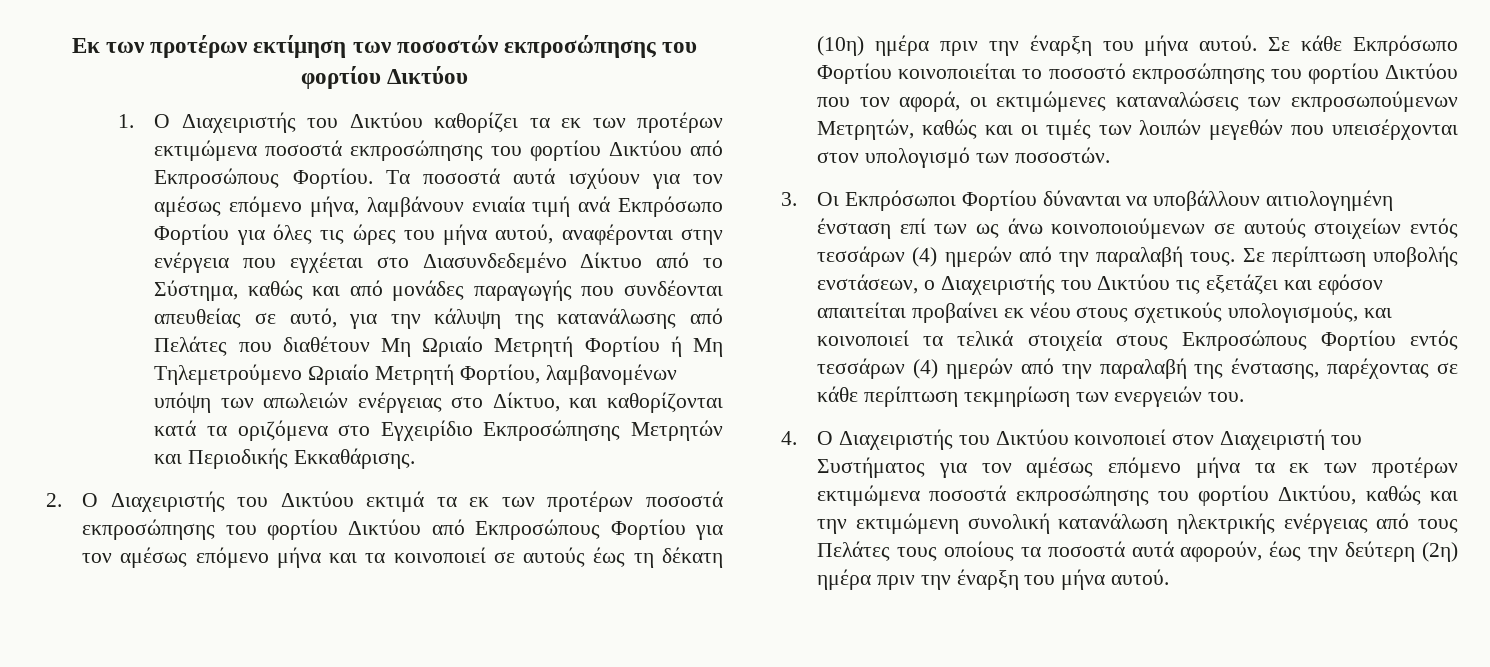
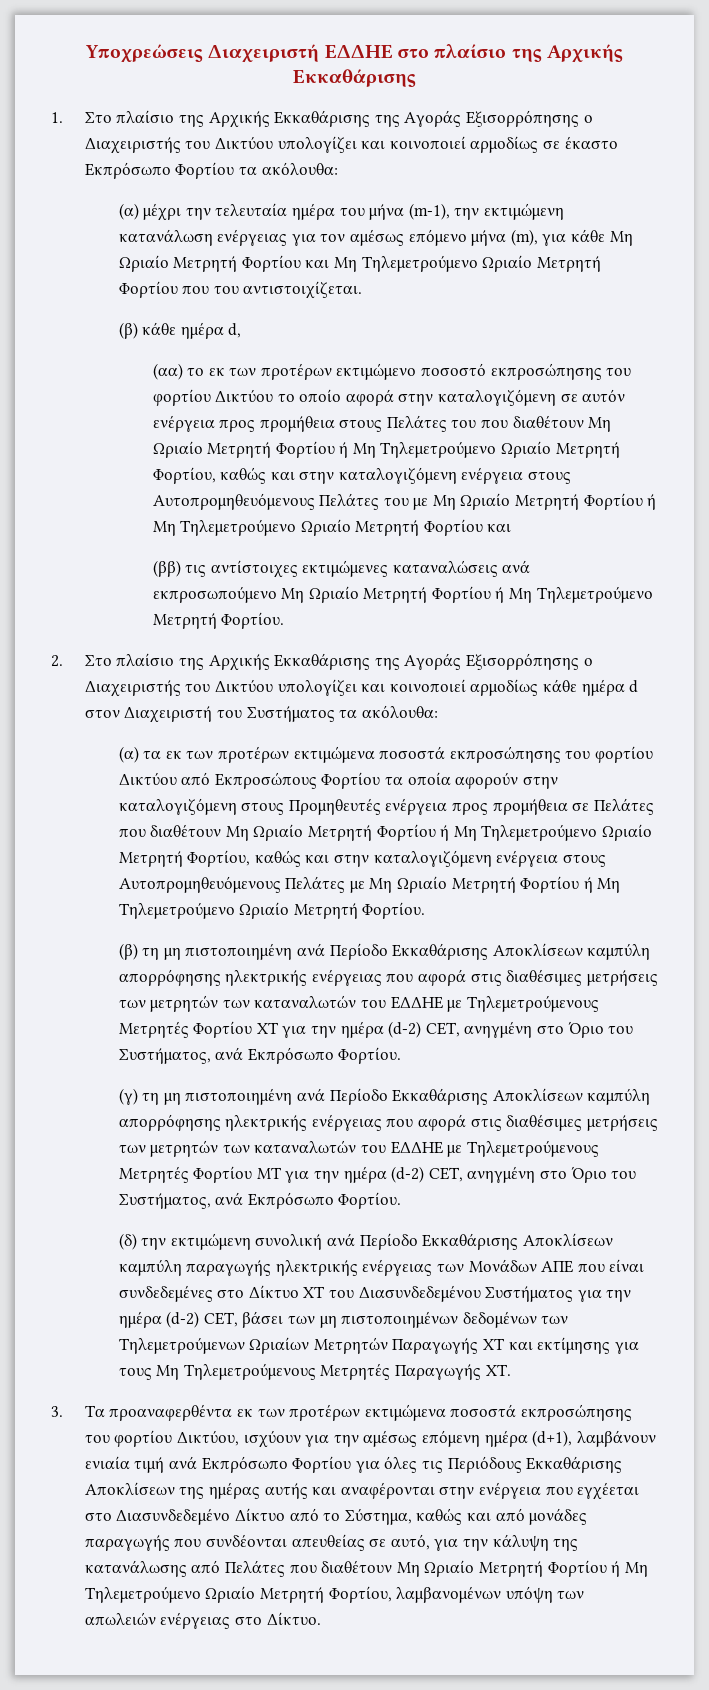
[71,35,698,58] [300,66,469,89] [118,112,519,133] Εκ των προτέρων εκτίμηση των ποσοστών εκπροσώπησης του φορτίου Δικτύου // 1. Ο Διαχειριστής του Δικτύου καθορίζει -> [85,44,623,63] [293,69,416,87] [51,110,593,128] [84,136,618,154] [84,162,338,179] [118,203,564,221] [118,229,633,246] [118,255,601,272] [118,281,363,299] [118,322,242,339] [152,363,632,380] [152,389,626,406] [152,415,612,432] [152,441,620,458] [152,467,572,484] [152,493,657,510] [152,519,512,536] [152,560,531,578] [152,586,653,603] [152,612,285,629] [51,653,593,671] [84,679,639,697] [84,705,438,723] [118,746,139,763] Υποχρεώσεις Διαχειριστή ΕΔΔΗΕ στο πλαίσιο της Αρχικής Εκκαθάρισης // 1. Στο πλαίσιο της Αρχικής Εκκαθάρισης της Αγοράς Εξισορρόπησης ο Διαχειριστής του Δικτύου υπολογίζει και κοινοποιεί αρμοδίως σε έκαστο Εκπρόσωπο Φορτίου τα ακόλουθα: // (α) μέχρι την τελευταία ημέρα του μήνα (m-1), την εκτιμώμενη κατανάλωση ενέργειας για τον αμέσως επόμενο μήνα (m), για κάθε Μη Ωριαίο Μετρητή Φορτίου και Μη Τηλεμετρούμενο Ωριαίο Μετρητή Φορτίου που του αντιστοιχίζεται. // (β) κάθε ημέρα d, // (αα) το εκ των προτέρων εκτιμώμενο ποσοστό εκπροσώπησης του φορτίου Δικτύου το οποίο αφορά στην καταλογιζόμενη σε αυτόν ενέργεια προς προμήθεια στους Πελάτες του που διαθέτουν Μη Ωριαίο Μετρητή Φορτίου ή Μη Τηλεμετρούμενο Ωριαίο Μετρητή Φορτίου, καθώς και στην καταλογιζόμενη ενέργεια στους Αυτοπρομηθευόμενους Πελάτες του με Μη Ωριαίο Μετρητή Φορτίου ή Μη Τηλεμετρούμενο Ωριαίο Μετρητή Φορτίου και // (ββ) τις αντίστοιχες εκτιμώμενες καταναλώσεις ανά εκπροσωπούμενο Μη Ωριαίο Μετρητή Φορτίου ή Μη Τηλεμετρούμενο Μετρητή Φορτίου. // 2. Στο πλαίσιο της Αρχικής Εκκαθάρισης της Αγοράς Εξισορρόπησης ο Διαχειριστής του Δικτύου υπολογίζει και κοινοποιεί αρμοδίως κάθε ημέρα d στον Διαχειριστή του Συστήματος τα ακόλουθα: // (α)
[292,168,723,189] [154,196,360,217] Φορτίου. Τα ποσοστά αυτά ισχύουν για τον αμέσως επόμενο μήνα, -> [321,772,558,789] [118,798,654,815] [118,824,652,841] [118,850,606,867] [118,876,621,893] [118,902,426,919] [118,943,651,960] [118,969,658,986] [118,995,599,1012] [118,1021,634,1038] [118,1047,402,1064] [118,1088,651,1105] [118,1114,658,1131] [118,1140,599,1157] [118,1166,637,1183] [118,1192,402,1209] [118,1233,613,1250] [118,1259,645,1276] [118,1285,632,1302] [118,1311,569,1328] [118,1337,639,1354] [118,1363,511,1380] [51,1404,632,1421] [84,1430,573,1448] Φορτίου τα οποία αφορούν στην καταλογιζόμενη στους Προμηθευτές ενέργεια προς προμήθεια σε Πελάτες που διαθέτουν Μη Ωριαίο Μετρητή Φορτίου ή Μη Τηλεμετρούμενο Ωριαίο Μετρητή Φορτίου, καθώς και στην καταλογιζόμενη ενέργεια στους Αυτοπρομηθευόμενους Πελάτες με Μη Ωριαίο Μετρητή Φορτίου ή Μη Τηλεμετρούμενο Ωριαίο Μετρητή Φορτίου. // (β) τη μη πιστοποιημένη ανά Περίοδο Εκκαθάρισης Αποκλίσεων καμπύλη απορρόφησης ηλεκτρικής ενέργειας που αφορά στις διαθέσιμες μετρήσεις των μετρητών των καταναλωτών του ΕΔΔΗΕ με Τηλεμετρούμενους Μετρητές Φορτίου ΧΤ για την ημέρα (d-2) CET, ανηγμένη στο Όριο του Συστήματος, ανά Εκπρόσωπο Φορτίου. // (γ) τη μη πιστοποιημένη ανά Περίοδο Εκκαθάρισης Αποκλίσεων καμπύλη απορρόφησης ηλεκτρικής ενέργειας που αφορά στις διαθέσιμες μετρήσεις των μετρητών των καταναλωτών του ΕΔΔΗΕ με Τηλεμετρούμενους Μετρητές Φορτίου ΜΤ για την ημέρα (d-2) CET, ανηγμένη στο Όριο του Συστήματος, ανά Εκπρόσωπο Φορτίου. // (δ) την εκτιμώμενη συνολική ανά Περίοδο Εκκαθάρισης Αποκλίσεων καμπύλη παραγωγής ηλεκτρικής ενέργειας των Μονάδων ΑΠΕ που είναι συνδεδεμένες στο Δίκτυο ΧΤ του Διασυνδεδεμένου Συστήματος για την ημέρα (d-2) CET, βάσει των μη πιστοποιημένων δεδομένων των Τηλεμετρούμενων Ωριαίων Μετρητών Παραγωγής ΧΤ και εκτίμησης για τους Μη Τηλεμετρούμενους Μετρητές Παραγωγής ΧΤ. // 3. Τα προαναφερθέντα εκ των προτέρων εκτιμώμενα ποσοστά εκπροσώπησης του φορτίου Δικτύου, ισχύουν για την αμέσως επόμενη ημέρα (d+1),
[352,224,554,245] ώρες του μήνα αυτού, -> [447,1456,623,1473] [84,1482,337,1499] Περιόδους Εκκαθάρισης Αποκλίσεων της ημέρας αυτής και
[492,392,723,413] [154,420,723,441] [154,448,416,469] [46,491,724,512] [82,519,723,540] [82,547,723,568] [817,35,1458,56] [817,63,1458,84] [817,91,1458,112] [817,119,1458,140] [817,147,1110,168] [781,190,1393,211] [817,218,1458,239] [817,246,1458,267] [817,274,1383,295] [817,302,1392,323] [817,330,1458,351] [817,358,1458,379] [817,386,1245,407] [781,429,1362,450] [817,457,1458,478] [817,485,1458,506] [817,513,1458,534] [817,541,1458,562] [817,569,1169,590] Δίκτυο, και καθορίζονται κατά τα οριζόμενα στο Εγχειρίδιο Εκπροσώπησης Μετρητών και Περιοδικής Εκκαθάρισης. // 2. Ο Διαχειριστής του Δικτύου εκτιμά τα εκ των προτέρων ποσοστά εκπροσώπησης του φορτίου Δικτύου από Εκπροσώπους Φορτίου για τον αμέσως επόμενο μήνα και τα κοινοποιεί σε αυτούς έως τη δέκατη (10η) ημέρα πριν την έναρξη του μήνα αυτού. Σε κάθε Εκπρόσωπο Φορτίου κοινοποιείται το ποσοστό εκπροσώπησης του φορτίου Δικτύου που τον αφορά, οι εκτιμώμενες καταναλώσεις των εκπροσωπούμενων Μετρητών, καθώς και οι τιμές των λοιπών μεγεθών που υπεισέρχονται στον υπολογισμό των ποσοστών. // 3. Οι Εκπρόσωποι Φορτίου δύνανται να υποβάλλουν αιτιολογημένη ένσταση επί των ως άνω κοινοποιούμενων σε αυτούς στοιχείων εντός τεσσάρων (4) ημερών από την παραλαβή τους. Σε περίπτωση υποβολής ενστάσεων, ο Διαχειριστής του Δικτύου τις εξετάζει και εφόσον απαιτείται προβαίνει εκ νέου στους σχετικούς υπολογισμούς, και κοινοποιεί τα τελικά στοιχεία στους Εκπροσώπους Φορτίου εντός τεσσάρων (4) ημερών από την παραλαβή της ένστασης, παρέχοντας σε κάθε περίπτωση τεκμηρίωση των ενεργειών του. // 4. Ο Διαχειριστής του Δικτύου κοινοποιεί στον Διαχειριστή του Συστήματος για τον αμέσως επόμενο μήνα τα εκ των προτέρων εκτιμώμενα ποσοστά εκπροσώπησης του φορτίου Δικτύου, καθώς και την εκτιμώμενη συνολική κατανάλωση ηλεκτρικής ενέργειας από τους Πελάτες τους οποίους τα ποσοστά αυτά αφορούν, έως την δεύτερη (2η) ημέρα πριν την έναρξη του μήνα αυτού. -> [266,1612,321,1625] Δίκτυο.

